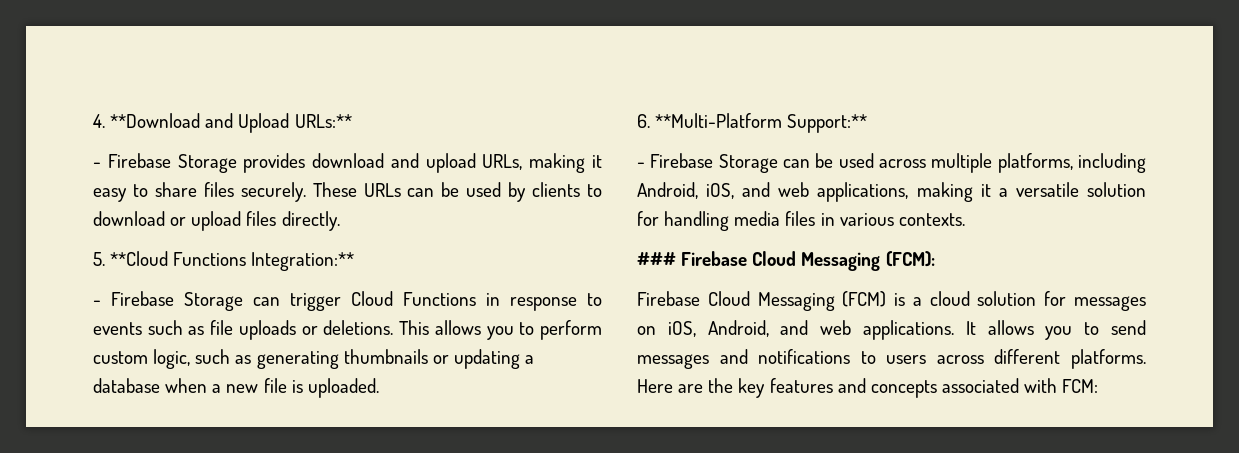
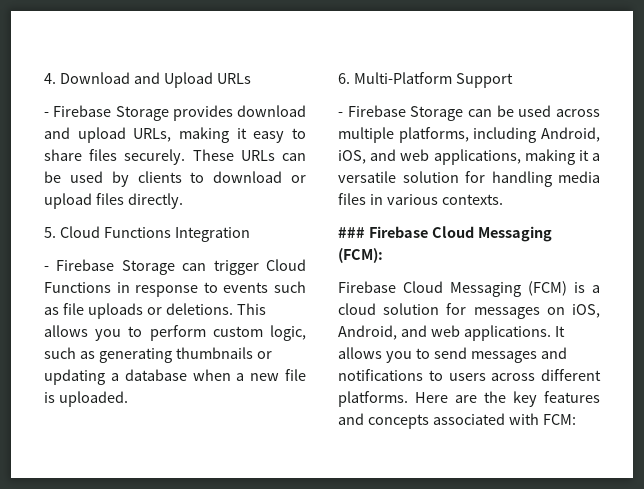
[110,113,201,128] **Download -> [59,72,130,84] Download
[294,114,352,128] URLs:** -> [216,73,251,84] URLs
[110,251,355,271] **Cloud Functions Integration:** -> [59,226,250,242] Cloud Functions Integration
[655,113,868,133] **Multi-Platform Support:** -> [353,72,513,88] Multi-Platform Support

